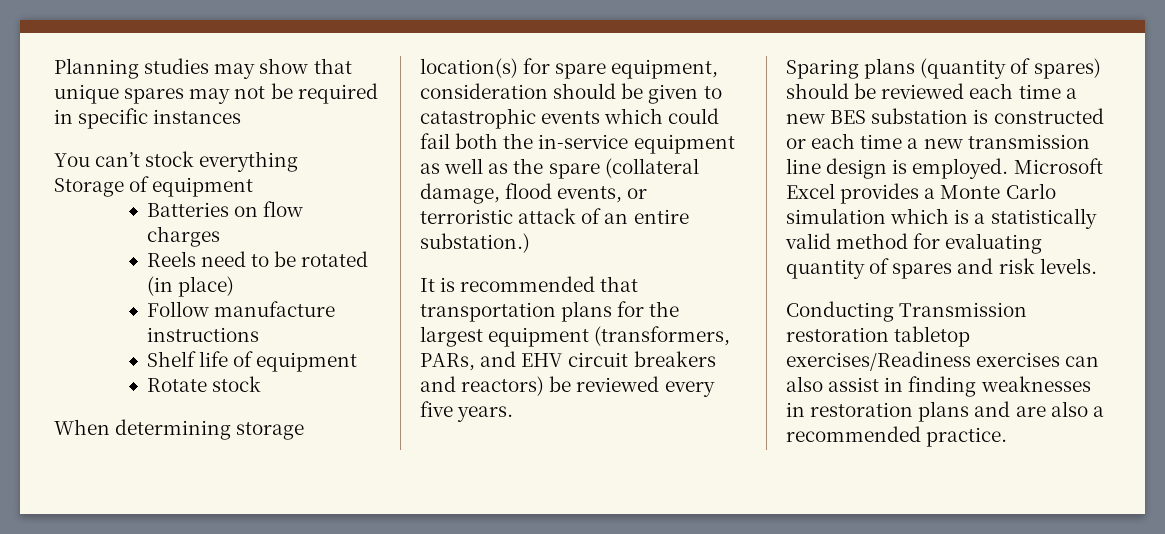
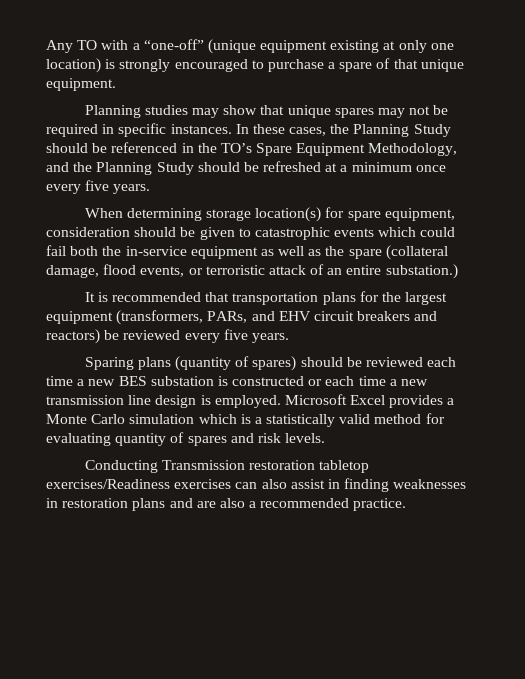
(54, 68) none -> [46,39,454,54] [46,58,464,73] [46,78,116,91] Any TO with a “one-off” (unique equipment existing at only one location) is strongly encouraged to purchase a spare of that unique equipment. //
[153,109,242,124] [54,151,299,172] [54,176,254,197] [146,201,304,217] [146,226,220,247] [146,251,369,267] [146,276,235,297] [146,301,336,317] [146,327,259,342] [146,351,358,372] [146,376,262,392] instances // You can’t stock everything // Storage of equipment // Batteries on flow charges // Reels need to be rotated (in place) // Follow manufacture instructions // Shelf life of equipment // Rotate stock -> [170,124,451,137] [46,142,458,156] [46,161,446,175] [46,180,151,194] instances. In these cases, the Planning Study should be referenced in the TO’s Spare Equipment Methodology, and the Planning Study should be refreshed at a minimum once every five years.

